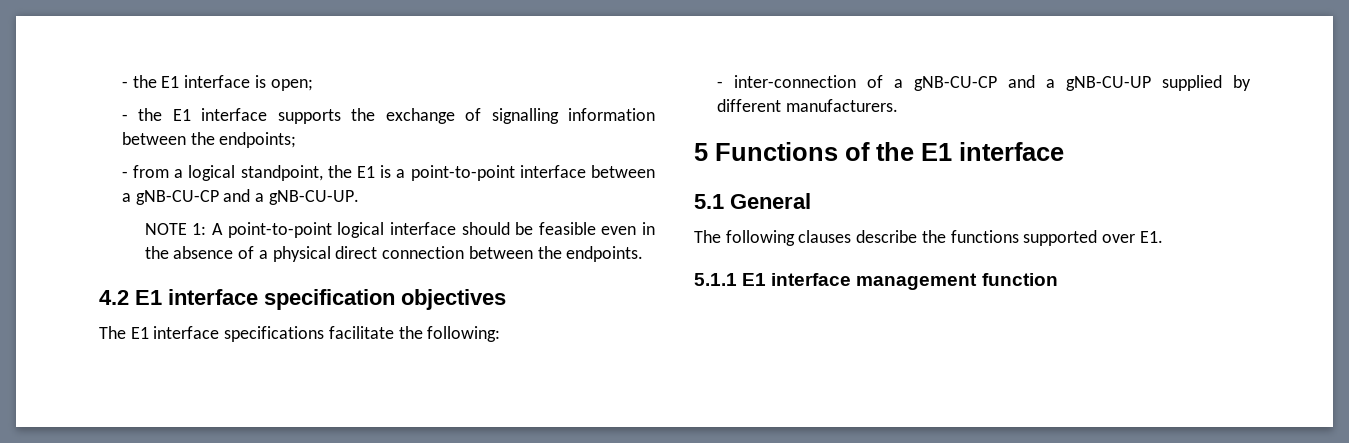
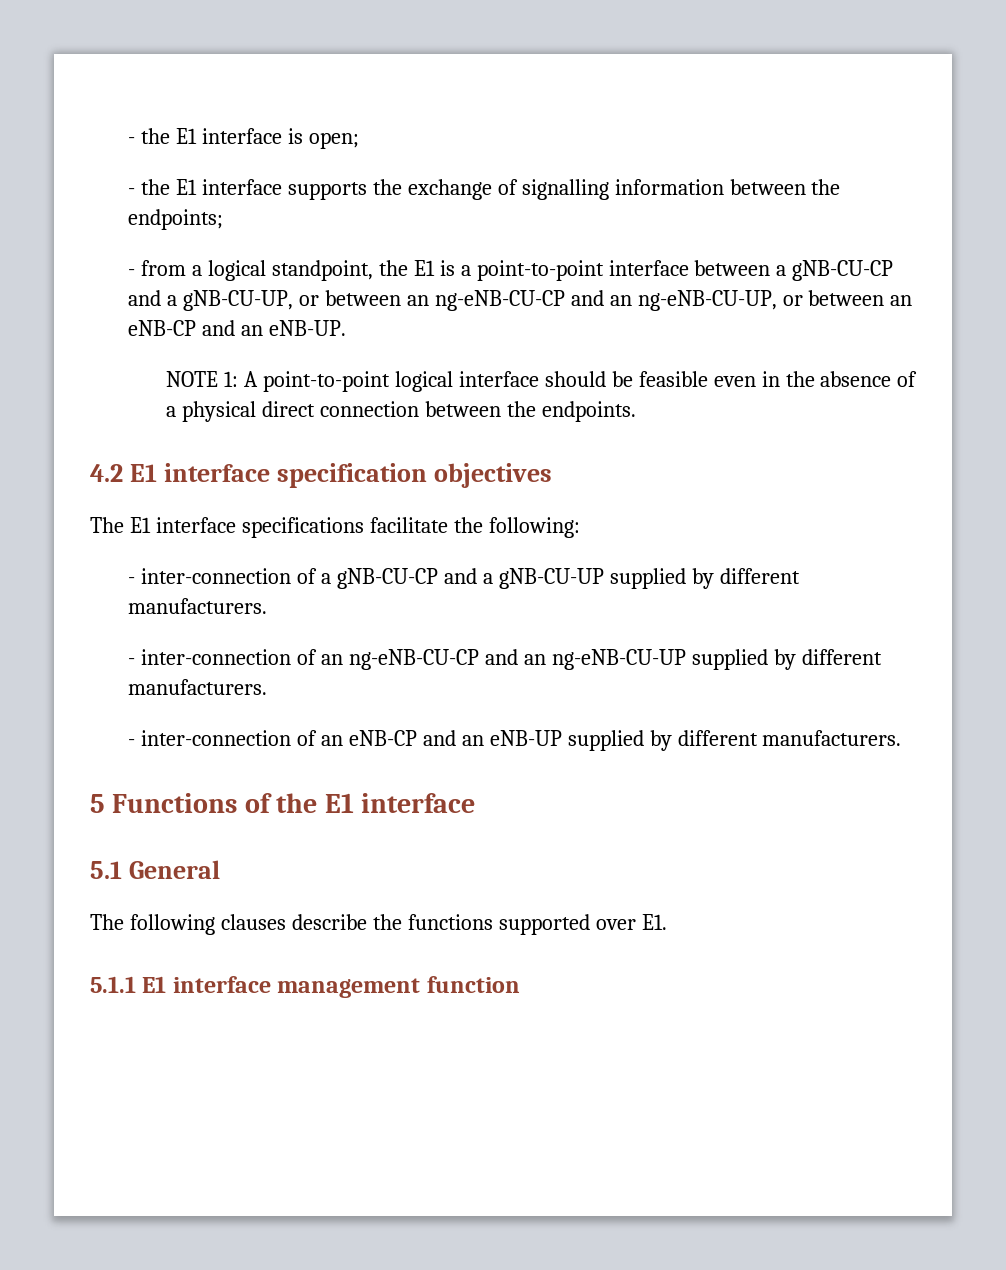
[268,190,359,205] gNB-CU-UP. -> [182,290,913,311] [128,320,346,336] gNB-CU-UP, or between an ng-eNB-CU-CP and an ng-eNB-CU-UP, or between an eNB-CP and an eNB-UP.
(898, 105) none -> [128,649,882,670] [128,679,268,695] [128,730,902,751] // - inter-connection of an ng-eNB-CU-CP and an ng-eNB-CU-UP supplied by different manufacturers. // - inter-connection of an eNB-CP and an eNB-UP supplied by different manufacturers.

